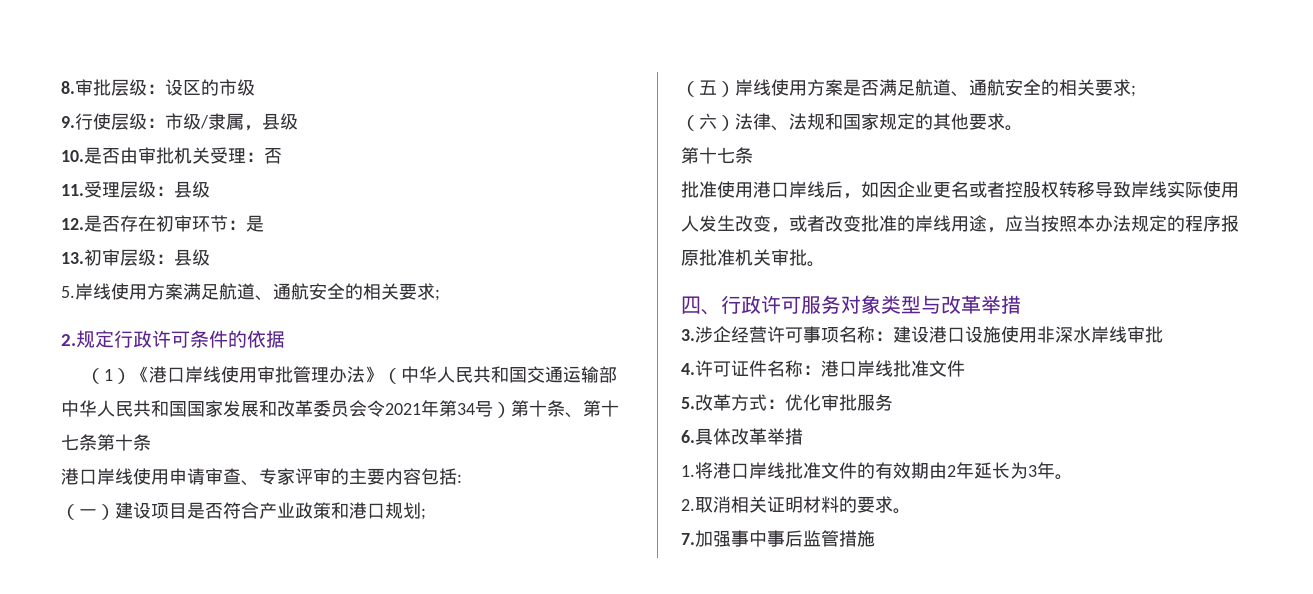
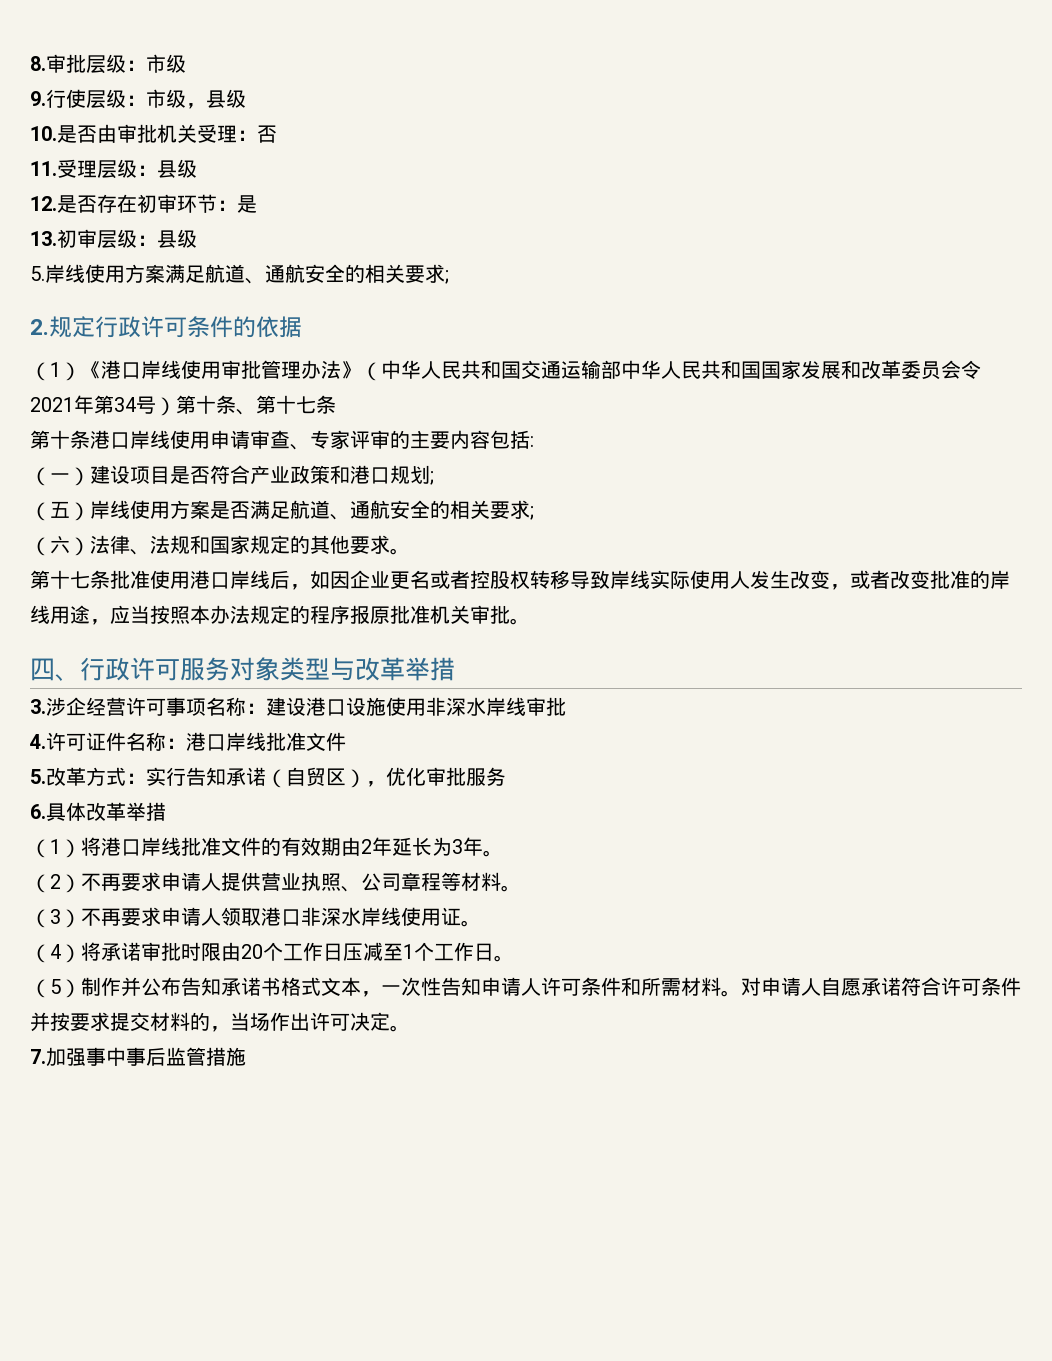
[165,79,219,96] 设区的 -> (146, 65) none
[200,113,244,130] /隶属 -> (186, 98) none
[97,434,151,451] 第十条 // -> [30,430,90,449] // 第十条
(753, 155) // -> (110, 579) none
(785, 404) none -> [146,767,386,788] 实行告知承诺（自贸区），
[681,465,695,477] 1. -> [30,839,81,858] （1）
[681,496,893,513] 2.取消相关证明材料的要求 -> [30,872,521,893] [30,907,481,928] [30,942,514,963] [30,977,1021,998] [30,1012,390,1032] （2）不再要求申请人提供营业执照、公司章程等材料。 // （3）不再要求申请人领取港口非深水岸线使用证。 // （4）将承诺审批时限由20个工作日压减至1个工作日。 // （5）制作并公布告知承诺书格式文本，一次性告知申请人许可条件和所需材料。对申请人自愿承诺符合许可条件并按要求提交材料的，当场作出许可决定

